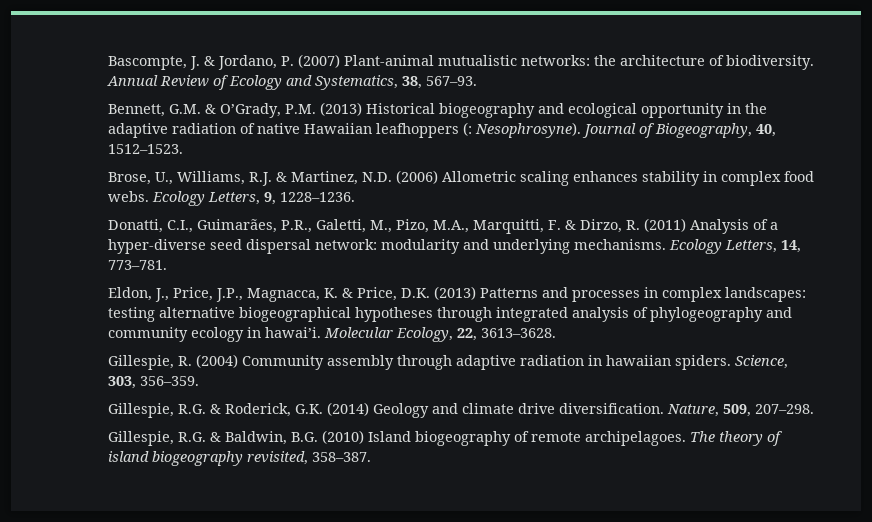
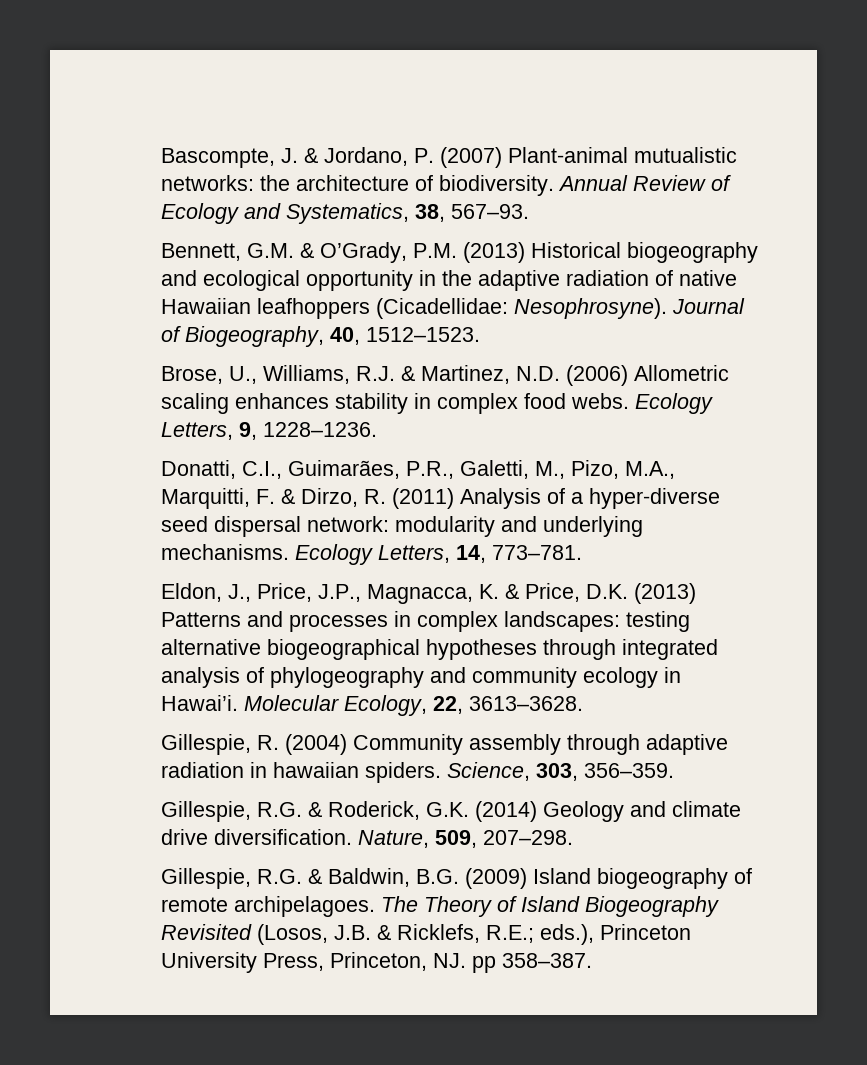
[463,122,473,136] (: -> [376,298,509,319] (Cicadellidae:
[265,327,322,338] hawai’i. -> [161,695,239,711] Hawai’i.
[322,430,365,444] (2010) -> [465,868,528,889] (2009)
[719,431,784,446] [108,451,309,466] theory of island biogeography revisited, -> [424,896,720,917] [161,924,692,945] [161,952,497,973] Theory of Island Biogeography Revisited (Losos, J.B. & Ricklefs, R.E.; eds.), Princeton University Press, Princeton, NJ. pp

